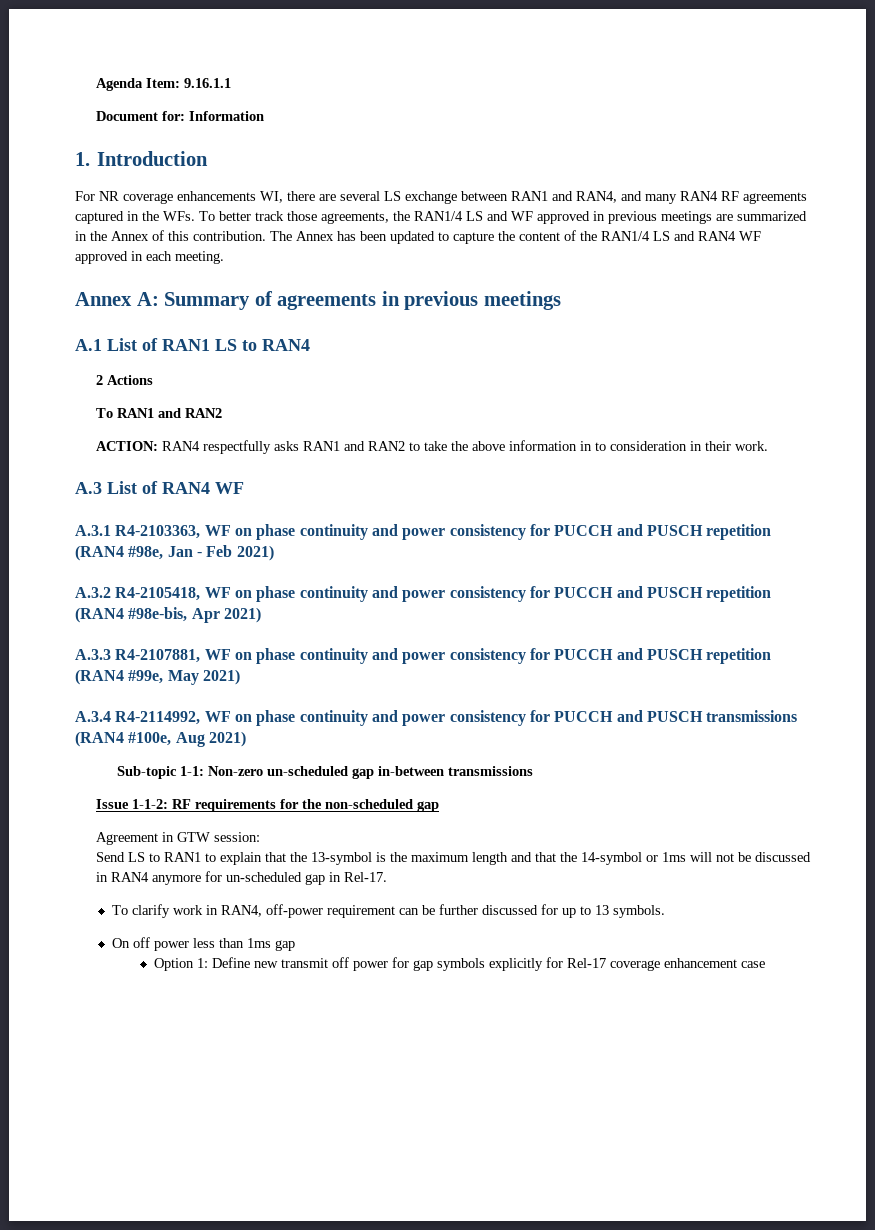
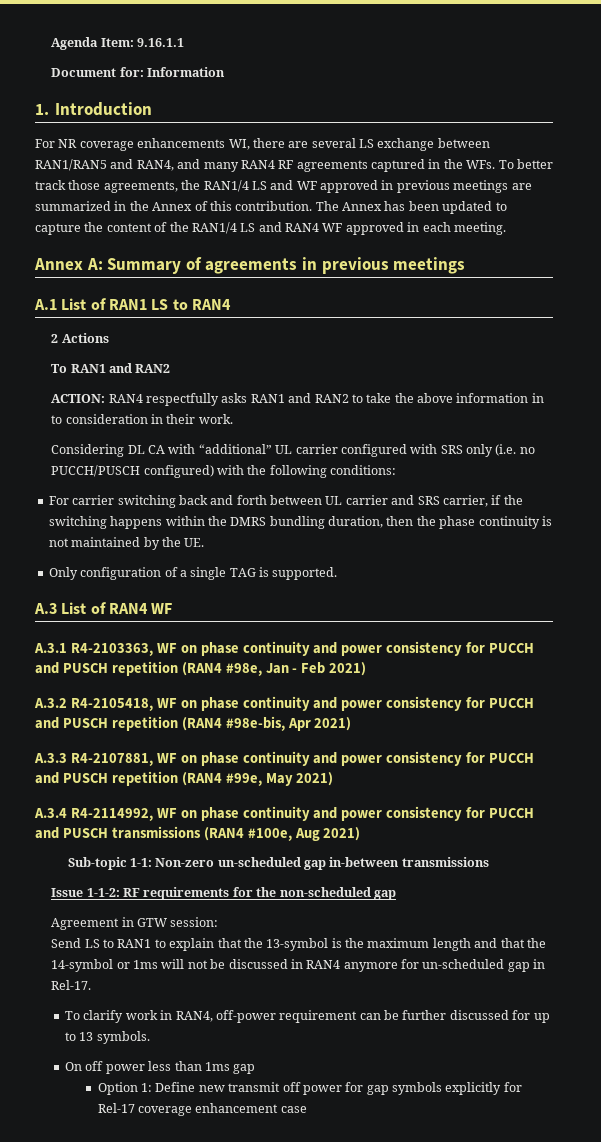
[511,191,548,201] RAN1 -> [35,159,107,171] RAN1/RAN5
(769, 446) none -> [51,444,535,457] [51,465,397,478] [48,495,523,508] [48,516,552,529] [48,537,205,550] [48,567,338,580] // Considering DL CA with “additional” UL carrier configured with SRS only (i.e. no PUCCH/PUSCH configured) with the following conditions: // For carrier switching back and forth between UL carrier and SRS carrier, if the switching happens within the DMRS bundling duration, then the phase continuity is not maintained by the UE. // Only configuration of a single TAG is supported.

